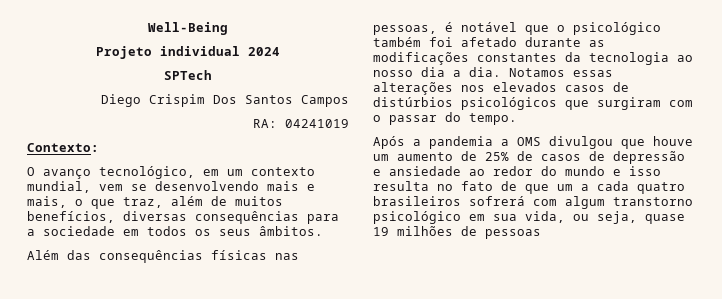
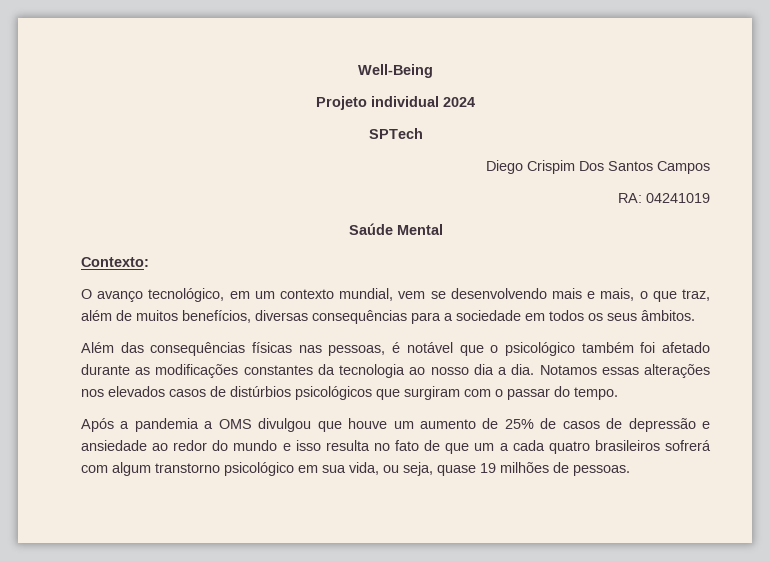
(349, 123) none -> [348,223,443,235] // Saúde Mental
[485,229,541,239] pessoas -> [573,465,630,476] pessoas.

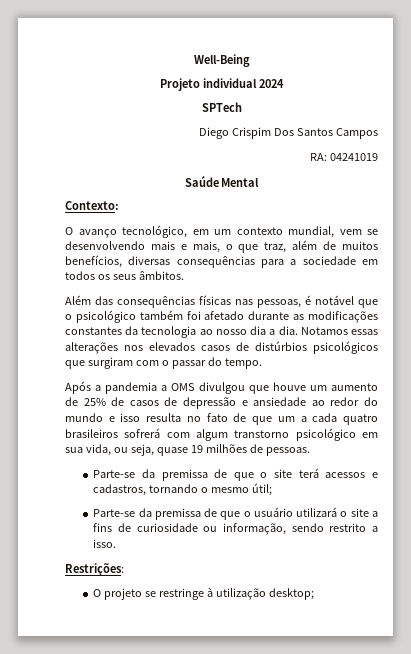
(630, 470) none -> [93,468,378,481] [93,483,273,496] [93,507,378,520] [93,523,378,535] [93,539,117,548] [65,563,124,576] [93,587,315,600] // Parte-se da premissa de que o site terá acessos e cadastros, tornando o mesmo útil; // Parte-se da premissa de que o usuário utilizará o site a fins de curiosidade ou informação, sendo restrito a isso. // Restrições: // O projeto se restringe à utilização desktop;

